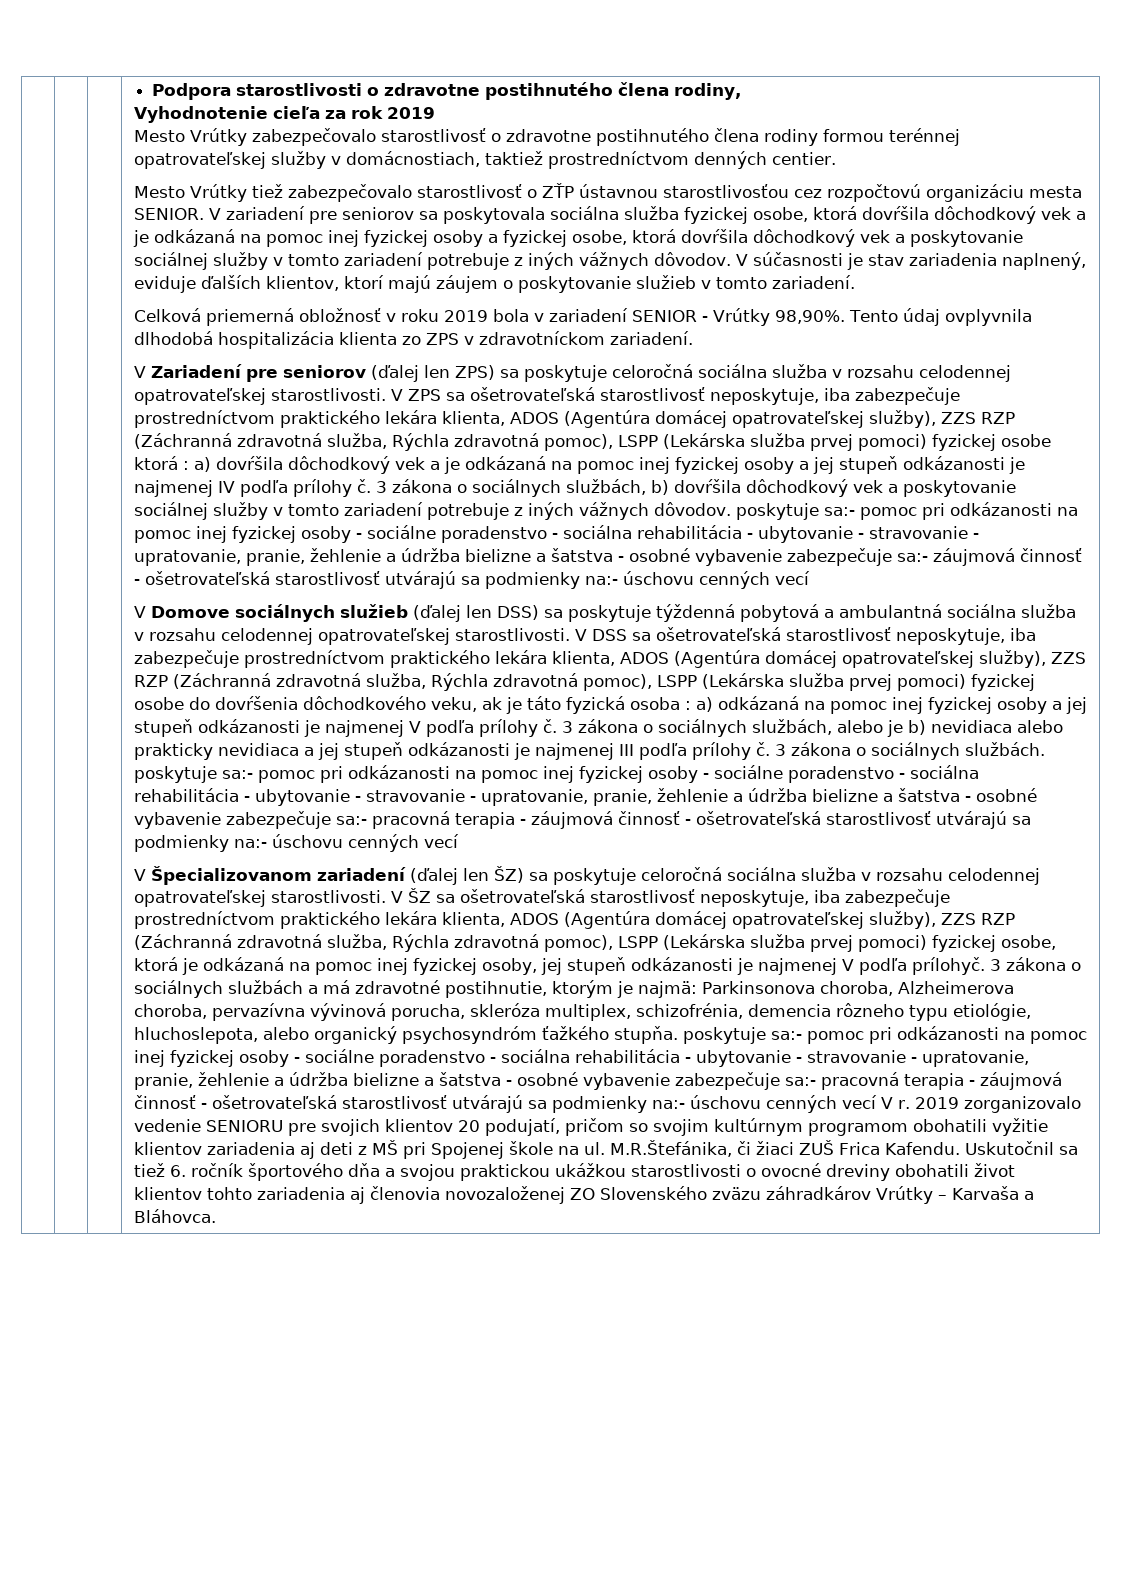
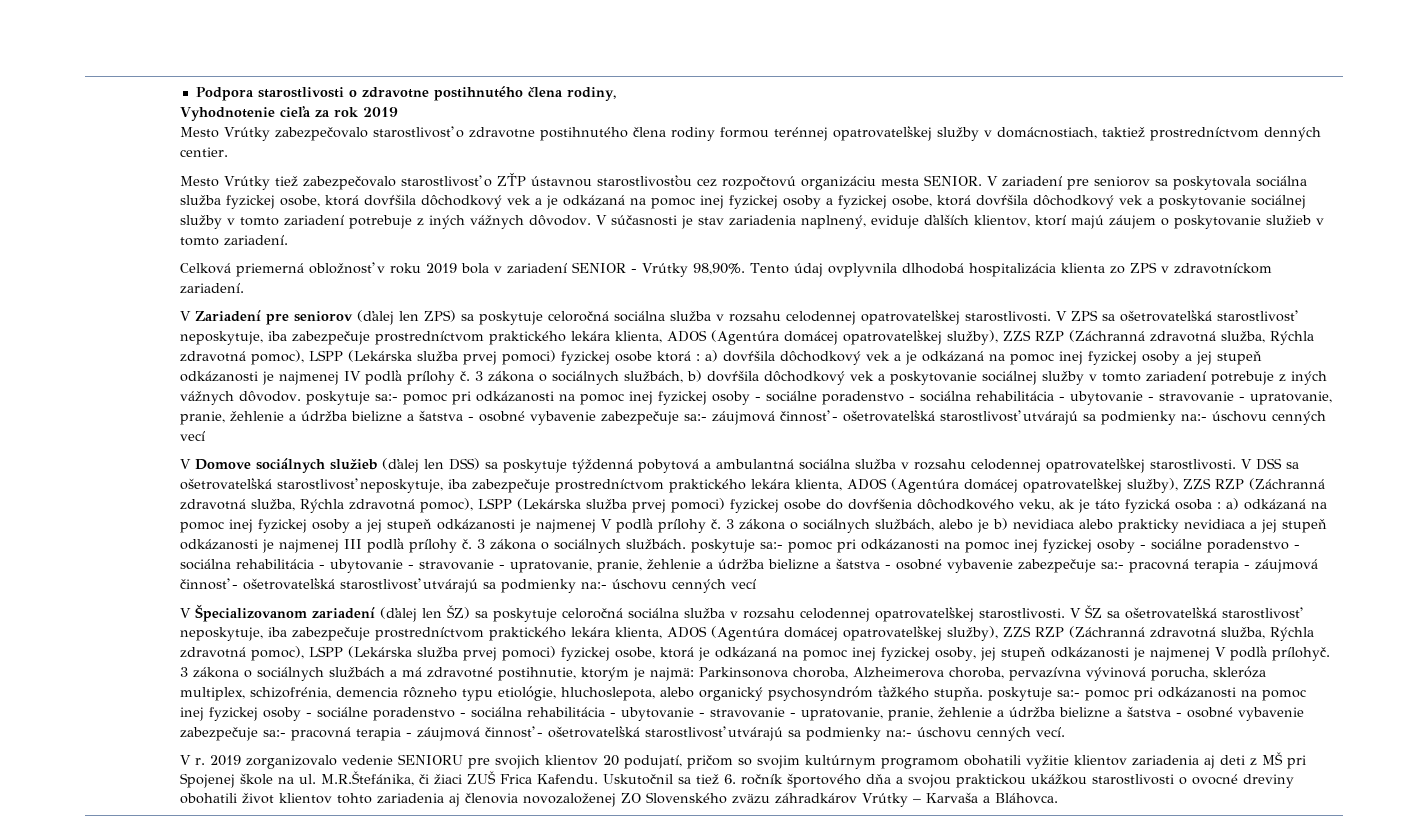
[841,1095,877,1109] vecí -> [1036,727,1066,737] vecí. //

